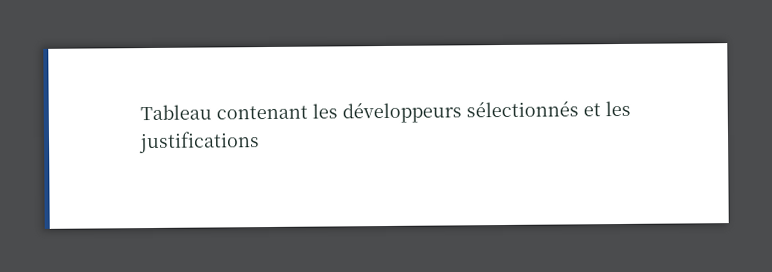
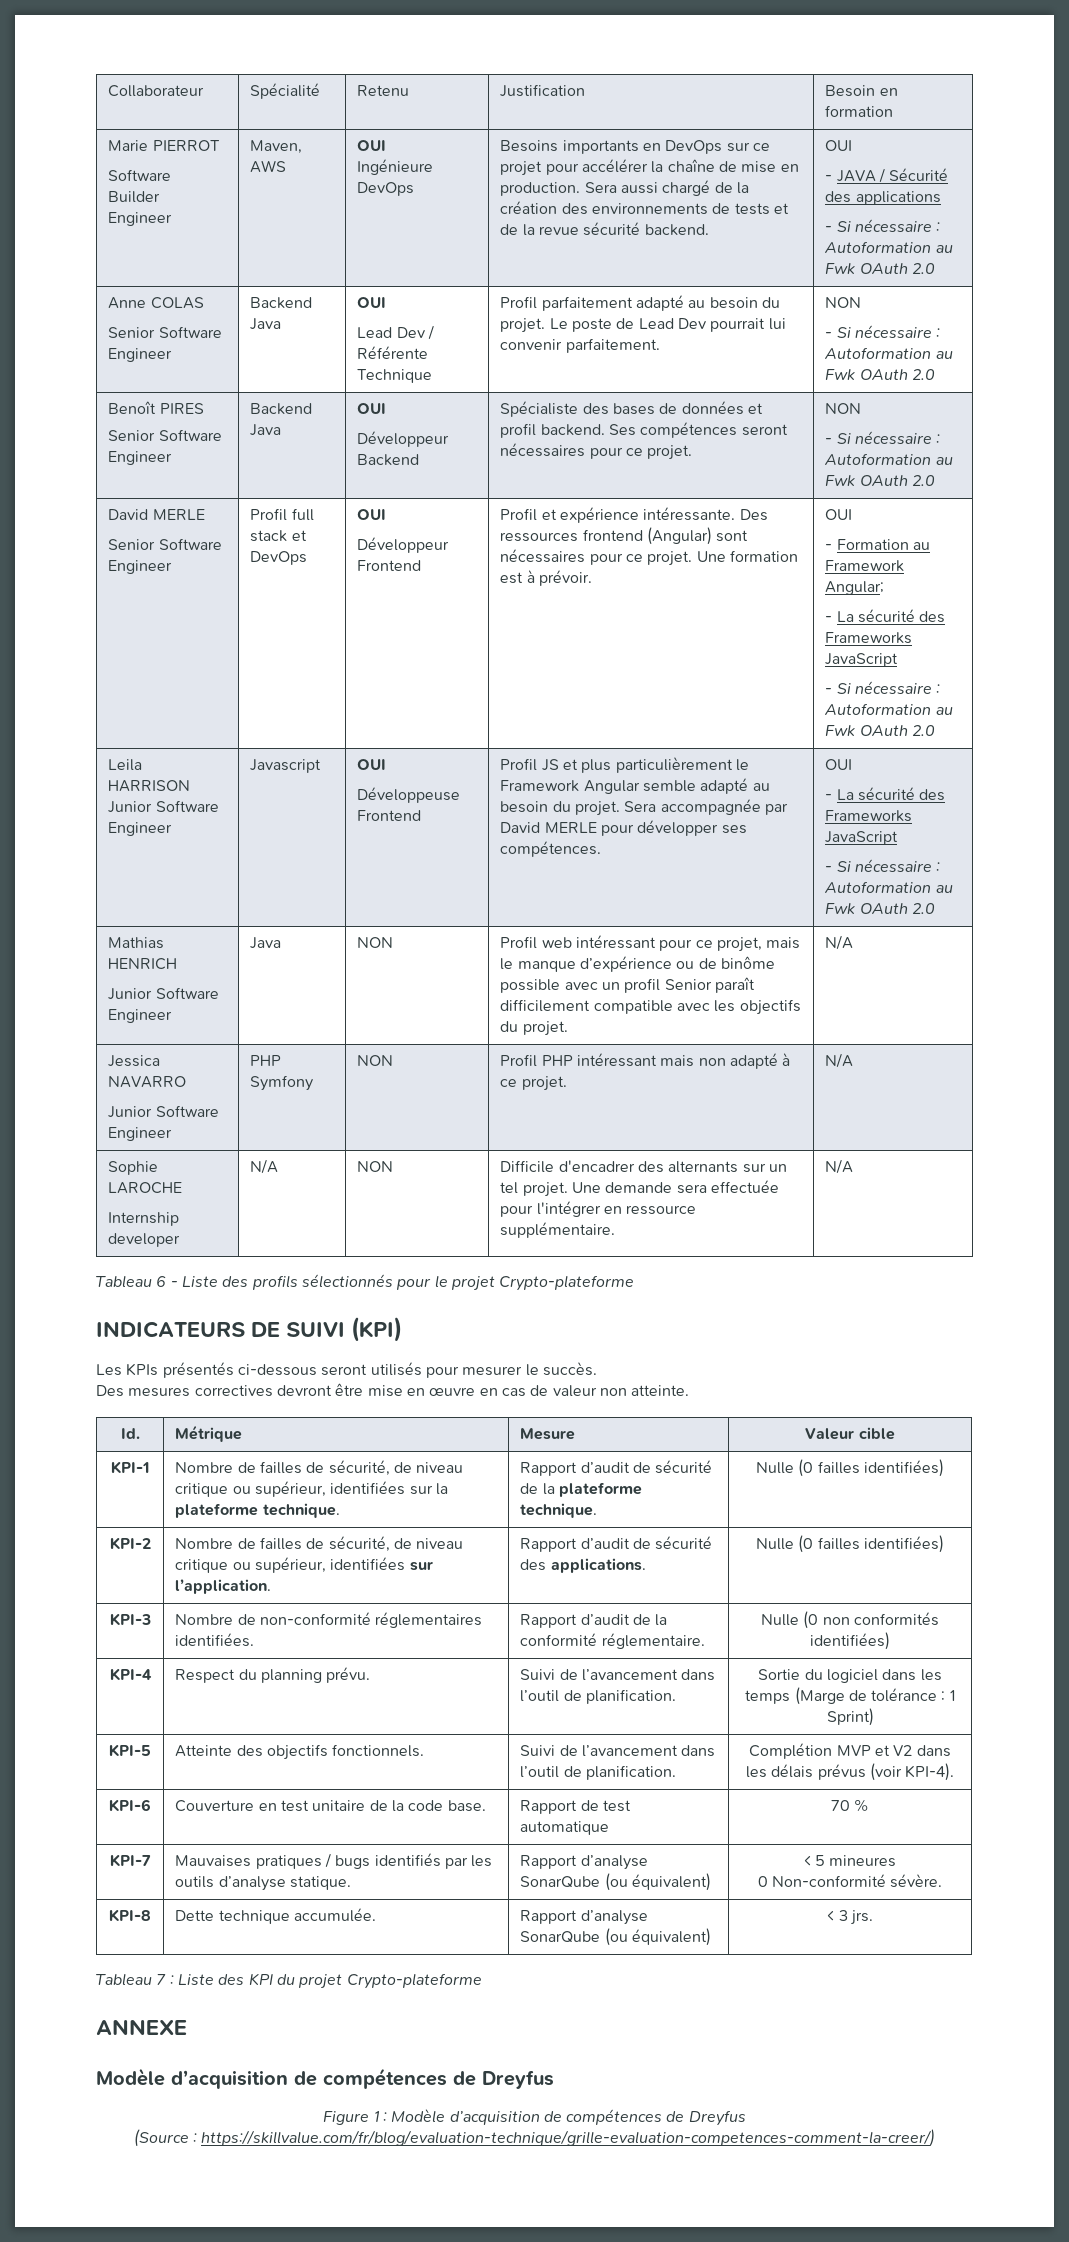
[140,100,631,124] [138,131,260,154] Tableau contenant les développeurs sélectionnés et les justifications -> [108,85,205,97] [250,83,321,99] [357,85,410,96] [500,84,586,97] [825,85,898,97] [825,105,894,117] [108,140,220,151] [108,169,172,181] [108,191,161,203] [108,212,173,226] [250,140,303,154] [250,160,287,173] [357,140,387,151] [357,159,434,175] [357,182,415,196] [500,140,771,154] [500,159,799,176] [500,180,750,196] [500,201,790,215] [500,222,709,236] [825,140,853,151] [825,168,949,183] [825,191,941,205] [825,219,941,232] [824,241,953,253] [825,263,936,274] [108,297,204,309] [108,326,222,338] [108,348,173,362] [250,297,313,309] [250,318,282,330] [357,297,387,308] [357,325,435,340] [357,346,429,359] [357,369,433,383] [500,295,781,311] [500,318,786,333] [500,338,660,353] [825,297,862,308] [825,325,941,338] [824,347,953,359] [825,369,936,380] [108,401,204,414] [108,429,222,441] [108,451,173,465] [250,403,313,415] [250,424,282,436] [357,403,387,414] [357,431,450,447] [357,454,420,466] [500,401,764,417] [500,422,788,438] [500,443,693,460] [825,403,862,414] [825,431,941,444] [824,453,953,465] [825,475,936,486] [108,509,205,520] [108,538,222,550] [108,560,173,574] [250,508,314,521] [250,530,307,542] [250,551,308,565] [357,509,387,520] [357,537,450,553] [357,560,422,571] [500,507,768,523] [500,527,749,545] [500,549,799,566] [500,570,593,586] [825,509,853,520] [825,539,931,550] [825,560,905,572] [825,581,885,595] [825,609,946,623] [825,632,913,644] [825,653,899,667] [825,681,941,694] [824,703,953,715] [825,725,936,736] [108,759,143,771] [108,780,191,792] [108,800,219,813] [108,822,173,836] [250,759,322,773] [357,759,387,770] [357,787,461,803] [357,810,422,821] [500,757,750,773] [500,778,770,794] [500,799,789,816] [500,820,747,836] [500,841,602,857] [825,759,853,770] [825,787,946,801] [825,810,913,822] [825,831,899,845] [825,859,941,872] [824,881,953,893] [825,903,936,914] [108,937,165,949] [108,958,178,970] [108,987,219,1000] [108,1009,173,1023] [250,937,282,949] [357,937,394,948] [500,935,801,952] [500,956,776,972] [500,977,756,993] [500,999,801,1015] [500,1021,568,1036] [825,935,854,950] [108,1055,161,1067] [108,1076,187,1088] [108,1105,219,1118] [108,1127,173,1141] [250,1055,282,1066] [250,1075,314,1091] [357,1055,394,1066] [500,1053,791,1069] [500,1076,567,1091] [825,1053,854,1068] [108,1161,159,1175] [108,1182,183,1194] [108,1212,180,1226] [108,1233,181,1247] [250,1159,279,1174] [357,1161,394,1172] [500,1160,788,1173] [500,1180,780,1197] [500,1201,697,1217] [500,1222,616,1238] [825,1159,854,1174] [96,1274,635,1291] [96,1317,403,1342] [96,1362,597,1378] [96,1383,690,1397] [120,1428,140,1439] [175,1425,243,1442] [520,1428,576,1440] [805,1427,895,1440] [110,1461,150,1474] [175,1460,464,1476] [175,1481,449,1497] [175,1503,340,1518] [520,1460,713,1476] [520,1482,643,1497] [520,1503,598,1518] [756,1459,944,1477] [109,1537,151,1550] [175,1536,464,1552] [175,1557,433,1573] [175,1579,272,1594] [520,1536,713,1552] [520,1558,646,1573] [756,1535,944,1553] [109,1613,151,1626] [175,1612,483,1628] [175,1633,255,1647] [520,1614,668,1628] [520,1633,705,1649] [761,1611,939,1629] [810,1632,890,1650] [109,1668,152,1681] [175,1667,371,1683] [520,1669,716,1681] [520,1689,677,1704] [758,1669,942,1683] [745,1687,955,1705] [826,1708,874,1726] [109,1744,151,1757] [175,1744,425,1760] [520,1745,716,1757] [520,1765,677,1780] [749,1743,951,1759] [745,1763,955,1781] [109,1799,151,1812] [175,1800,486,1812] [520,1800,632,1814] [520,1821,610,1835] [830,1799,870,1812] [109,1854,151,1867] [175,1853,493,1869] [175,1876,352,1891] [520,1855,648,1870] [520,1873,712,1891] [803,1855,897,1867] [757,1874,943,1888] [109,1909,151,1922] [175,1908,377,1924] [520,1910,648,1925] [520,1928,712,1946] [827,1910,873,1925] [96,1973,482,1989] [96,2019,187,2035] [96,2068,554,2089] [323,2109,746,2126] [133,2129,936,2147] Collaborateur | Spécialité | Retenu | Justification | Besoin en formation // Marie PIERROT // Software Builder Engineer | Maven, AWS | OUI // Ingénieure DevOps | Besoins importants en DevOps sur ce projet pour accélérer la chaîne de mise en production. Sera aussi chargé de la création des environnements de tests et de la revue sécurité backend. | OUI // - JAVA / Sécurité des applications // - Si nécessaire : Autoformation au Fwk OAuth 2.0 // Anne COLAS // Senior Software Engineer | Backend Java | OUI // Lead Dev / Référente Technique | Profil parfaitement adapté au besoin du projet. Le poste de Lead Dev pourrait lui convenir parfaitement. | NON // - Si nécessaire : Autoformation au Fwk OAuth 2.0 // Benoît PIRES // Senior Software Engineer | Backend Java | OUI // Développeur Backend | Spécialiste des bases de données et profil backend. Ses compétences seront nécessaires pour ce projet. | NON // - Si nécessaire : Autoformation au Fwk OAuth 2.0 // David MERLE // Senior Software Engineer | Profil full stack et DevOps | OUI // Développeur Frontend | Profil et expérience intéressante. Des ressources frontend (Angular) sont nécessaires pour ce projet. Une formation est à prévoir. | OUI // - Formation au Framework Angular; // - La sécurité des Frameworks JavaScript // - Si nécessaire : Autoformation au Fwk OAuth 2.0 // Leila HARRISON Junior Software Engineer | Javascript | OUI // Développeuse Frontend | Profil JS et plus particulièrement le Framework Angular semble adapté au besoin du projet. Sera accompagnée par David MERLE pour développer ses compétences. | OUI // - La sécurité des Frameworks JavaScript // - Si nécessaire : Autoformation au Fwk OAuth 2.0 // Mathias HENRICH // Junior Software Engineer | Java | NON | Profil web intéressant pour ce projet, mais le manque d’expérience ou de binôme possible avec un profil Senior paraît difficilement compatible avec les objectifs du projet. | N/A // Jessica NAVARRO // Junior Software Engineer | PHP Symfony | NON | Profil PHP intéressant mais non adapté à ce projet. | N/A // Sophie LAROCHE // Internship developer | N/A | NON | Difficile d'encadrer des alternants sur un tel projet. Une demande sera effectuée pour l'intégrer en ressource supplémentaire. | N/A // Tableau 6 - Liste des profils sélectionnés pour le projet Crypto-plateforme // INDICATEURS DE SUIVI (KPI) // Les KPIs présentés ci-dessous seront utilisés pour mesurer le succès. // Des mesures correctives devront être mise en œuvre en cas de valeur non atteinte. // Id. | Métrique | Mesure | Valeur cible // KPI-1 | Nombre de failles de sécurité, de niveau critique ou supérieur, identifiées sur la plateforme technique. | Rapport d’audit de sécurité de la plateforme technique. | Nulle (0 failles identifiées) // KPI-2 | Nombre de failles de sécurité, de niveau critique ou supérieur, identifiées sur l’application. | Rapport d’audit de sécurité des applications. | Nulle (0 failles identifiées) // KPI-3 | Nombre de non-conformité réglementaires identifiées. | Rapport d’audit de la conformité réglementaire. | Nulle (0 non conformités identifiées) // KPI-4 | Respect du planning prévu. | Suivi de l’avancement dans l’outil de planification. | Sortie du logiciel dans les temps (Marge de tolérance : 1 Sprint) // KPI-5 | Atteinte des objectifs fonctionnels. | Suivi de l’avancement dans l’outil de planification. | Complétion MVP et V2 dans les délais prévus (voir KPI-4). // KPI-6 | Couverture en test unitaire de la code base. | Rapport de test automatique | 70 % // KPI-7 | Mauvaises pratiques / bugs identifiés par les outils d’analyse statique. | Rapport d’analyse SonarQube (ou équivalent) | < 5 mineures // 0 Non-conformité sévère. // KPI-8 | Dette technique accumulée. | Rapport d’analyse SonarQube (ou équivalent) | < 3 jrs. // Tableau 7 : Liste des KPI du projet Crypto-plateforme // ANNEXE // Modèle d’acquisition de compétences de Dreyfus // Figure 1 : Modèle d’acquisition de compétences de Dreyfus // (Source : https://skillvalue.com/fr/blog/evaluation-technique/grille-evaluation-competences-comment-la-creer/)

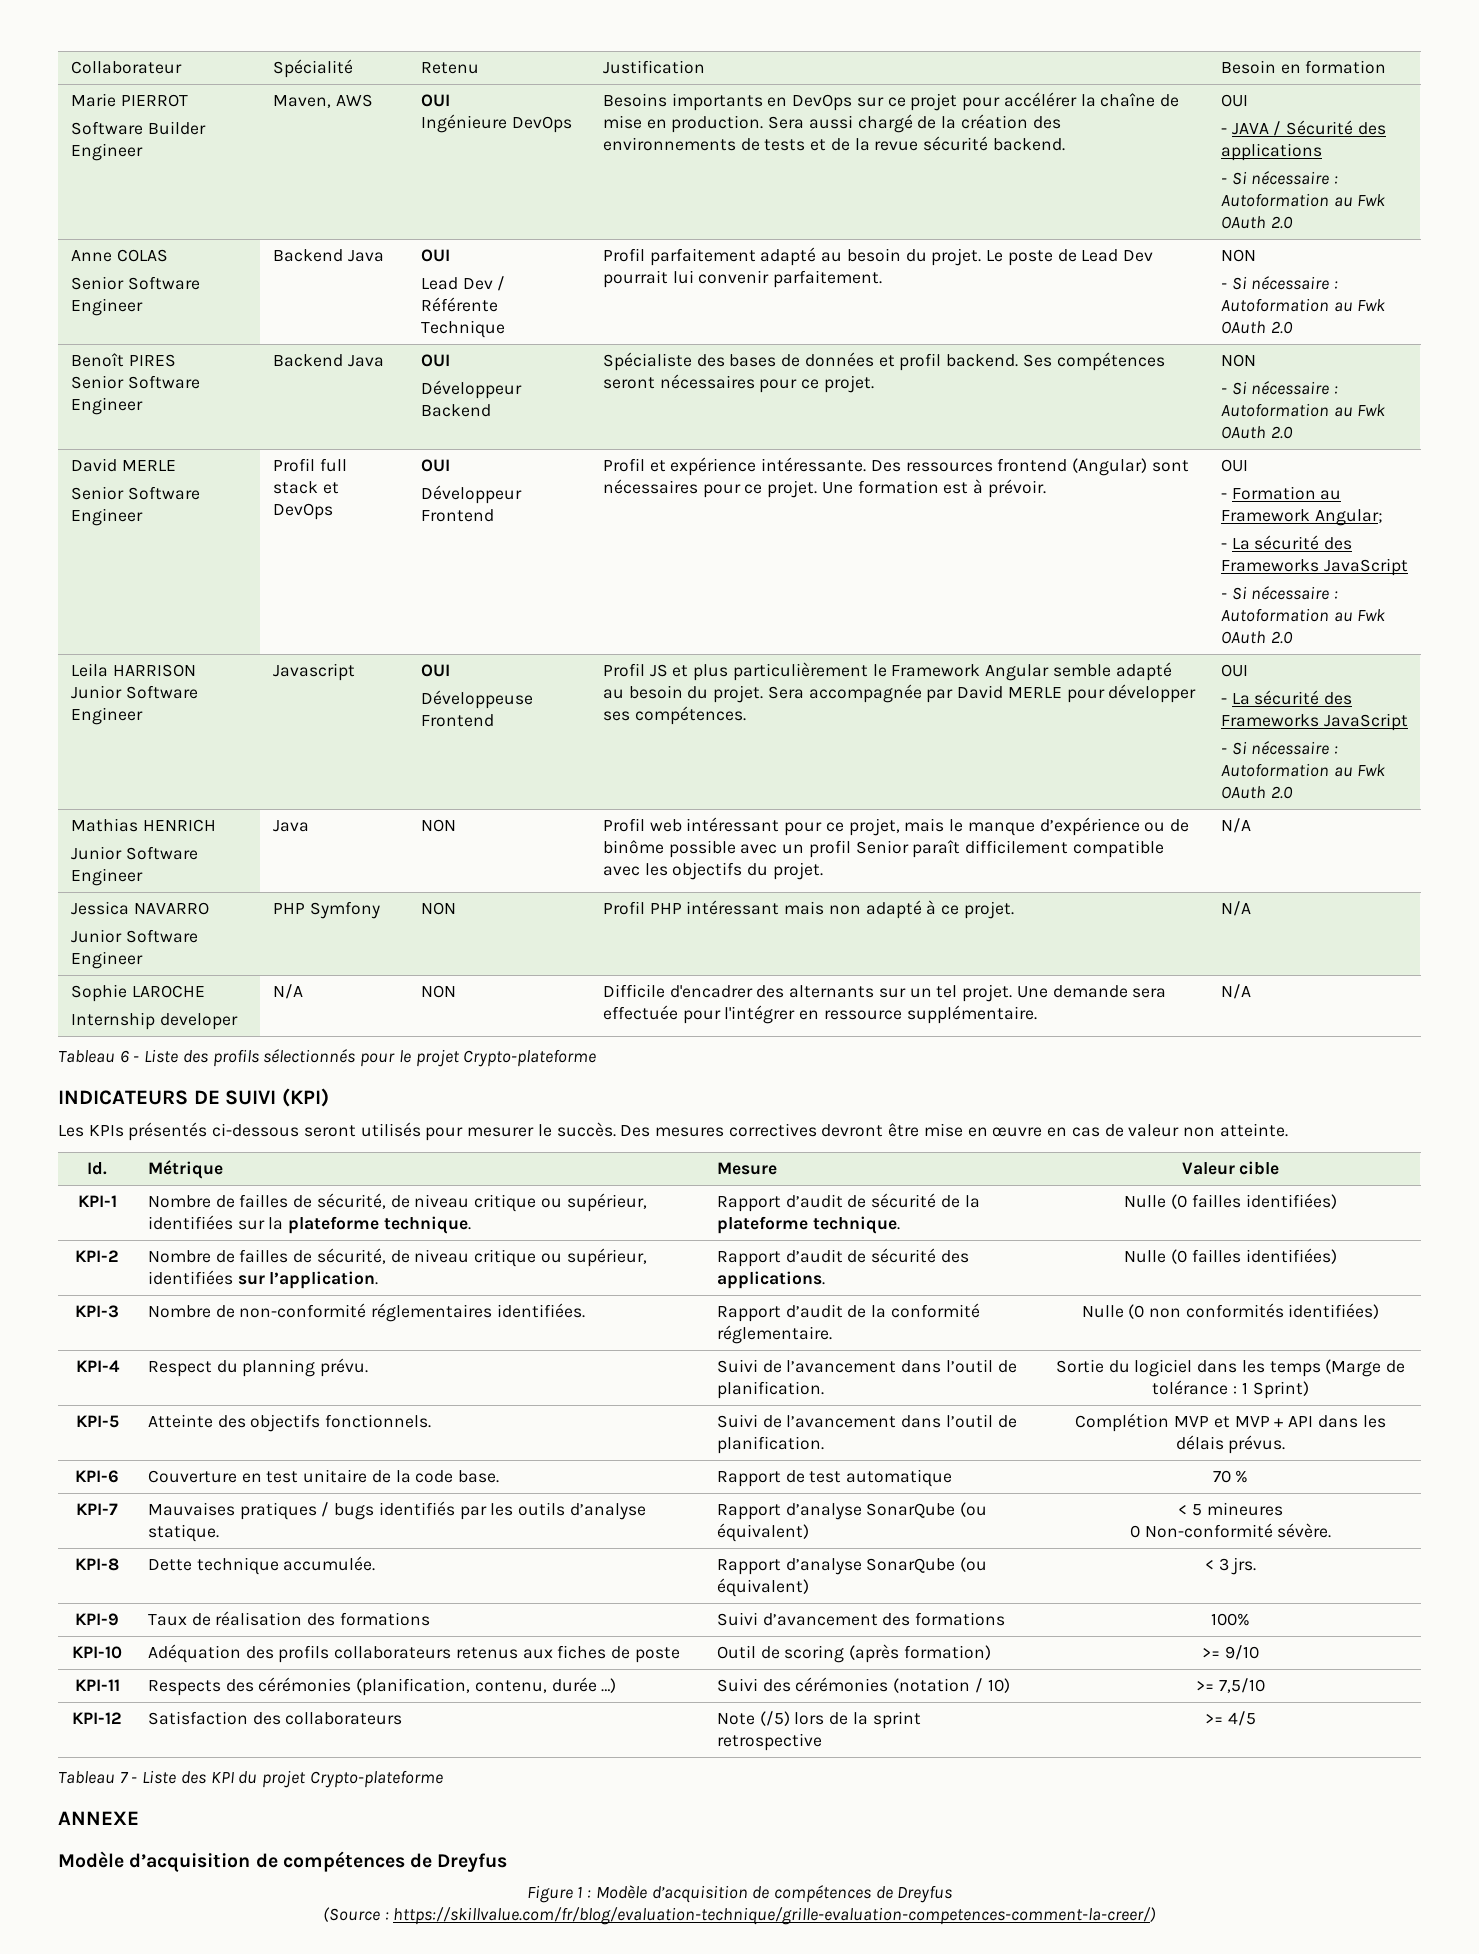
(597, 1369) // -> (616, 1129) none
[893,1745,951,1757] [745,1763,955,1781] V2 dans les délais prévus (voir KPI-4). -> [1234,1415,1386,1428] [1175,1435,1286,1454] MVP + API dans les délais prévus.
(873, 1917) none -> [75,1613,119,1626] [148,1611,430,1626] [717,1612,1006,1626] [1211,1613,1250,1626] [72,1646,122,1659] [148,1644,680,1663] [717,1644,991,1663] [1202,1645,1259,1660] [74,1679,120,1691] [148,1677,617,1696] [717,1677,1010,1693] [1196,1678,1265,1693] [72,1712,122,1724] [148,1711,403,1725] [717,1711,921,1729] [717,1733,823,1751] [1205,1711,1256,1726] // KPI-9 | Taux de réalisation des formations | Suivi d’avancement des formations | 100% // KPI-10 | Adéquation des profils collaborateurs retenus aux fiches de poste | Outil de scoring (après formation) | >= 9/10 // KPI-11 | Respects des cérémonies (planification, contenu, durée …) | Suivi des cérémonies (notation / 10) | >= 7,5/10 // KPI-12 | Satisfaction des collaborateurs | Note (/5) lors de la sprint retrospective | >= 4/5
[169,1975,174,1985] : -> [131,1777,138,1783] -

